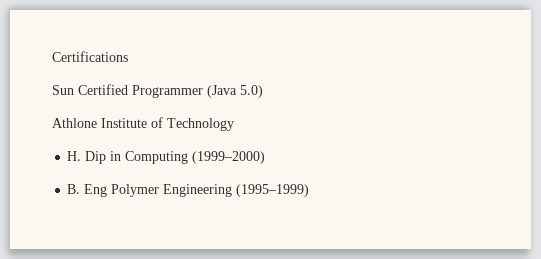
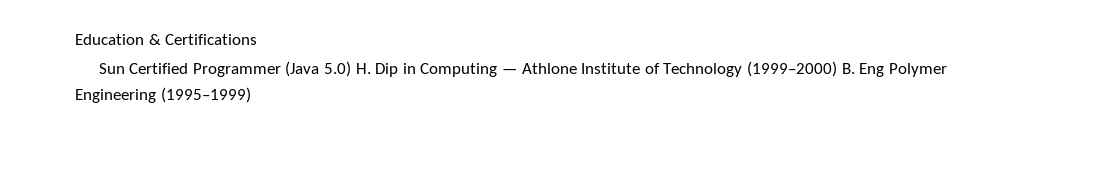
(52, 56) none -> [75,34,161,45] Education &
(263, 91) // -> [355,63,517,77] H. Dip in Computing —
[67,151,189,164] // H. Dip in Computing -> (743, 70) none
(266, 157) // -> (837, 69) none

